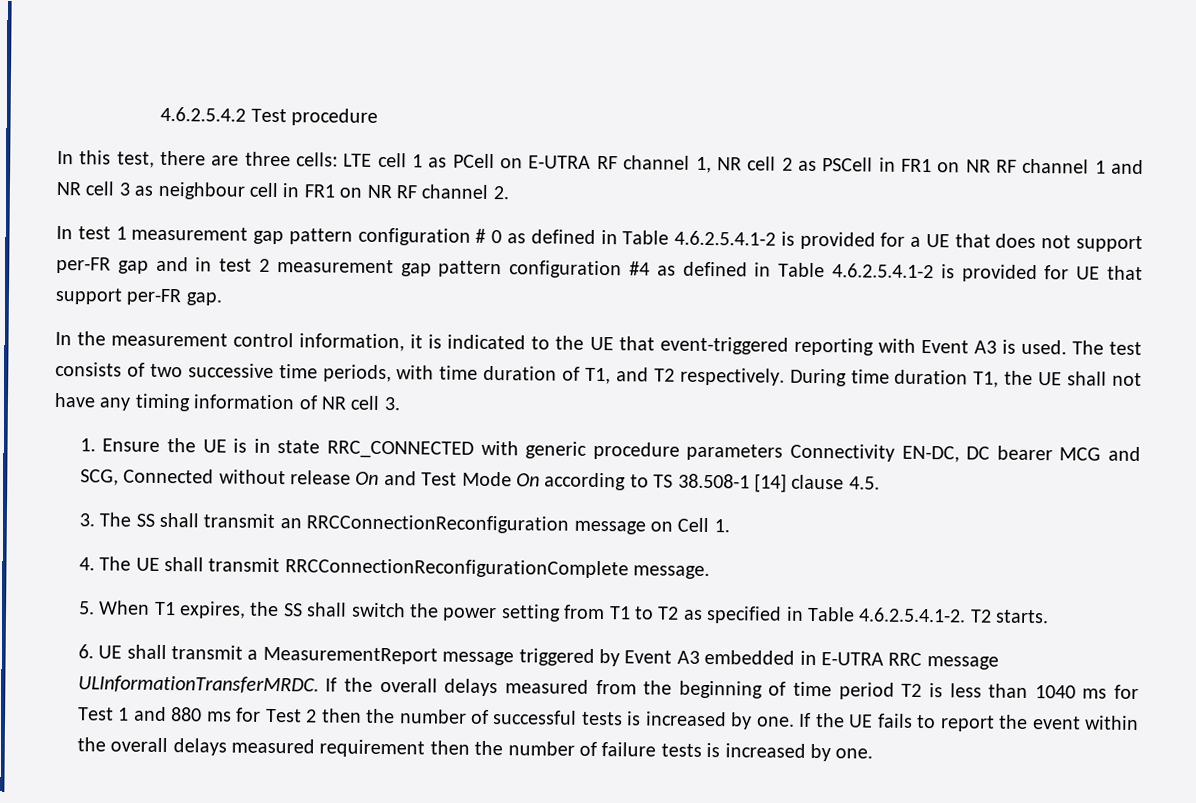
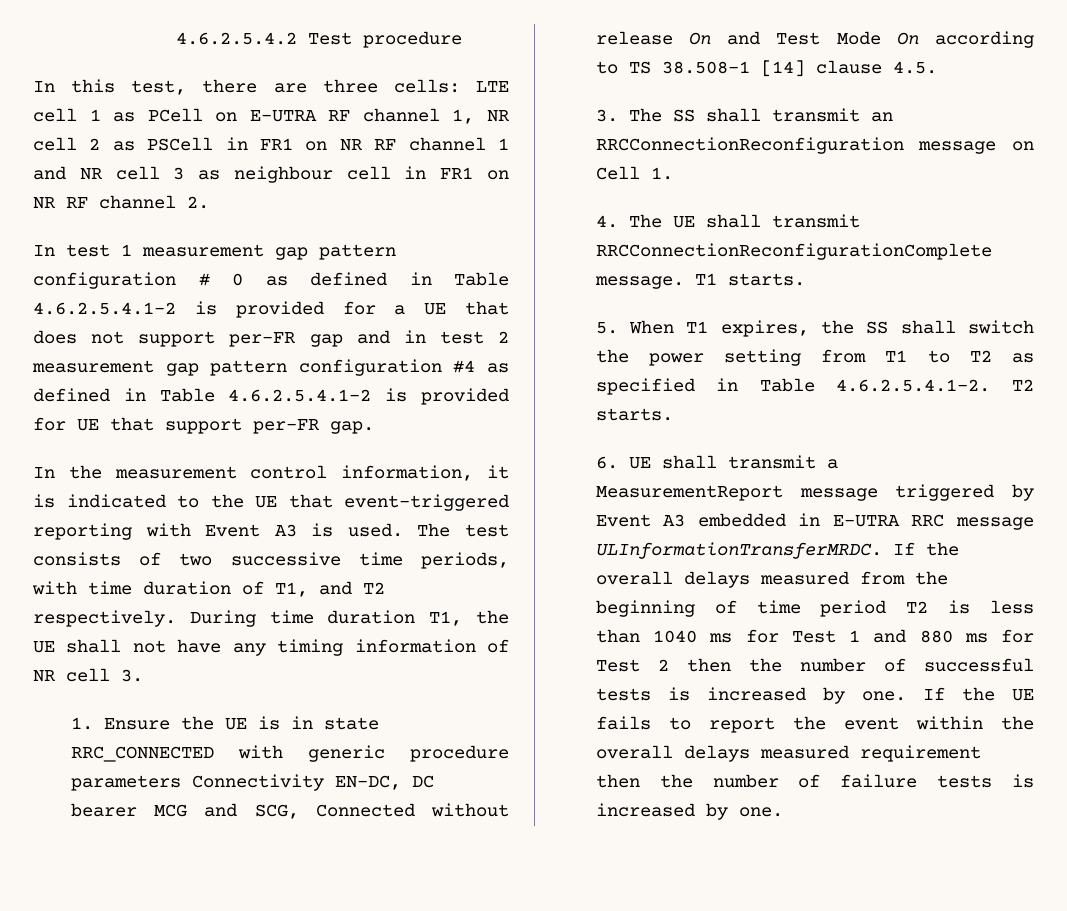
(711, 572) none -> [694,273,805,286] T1 starts.

